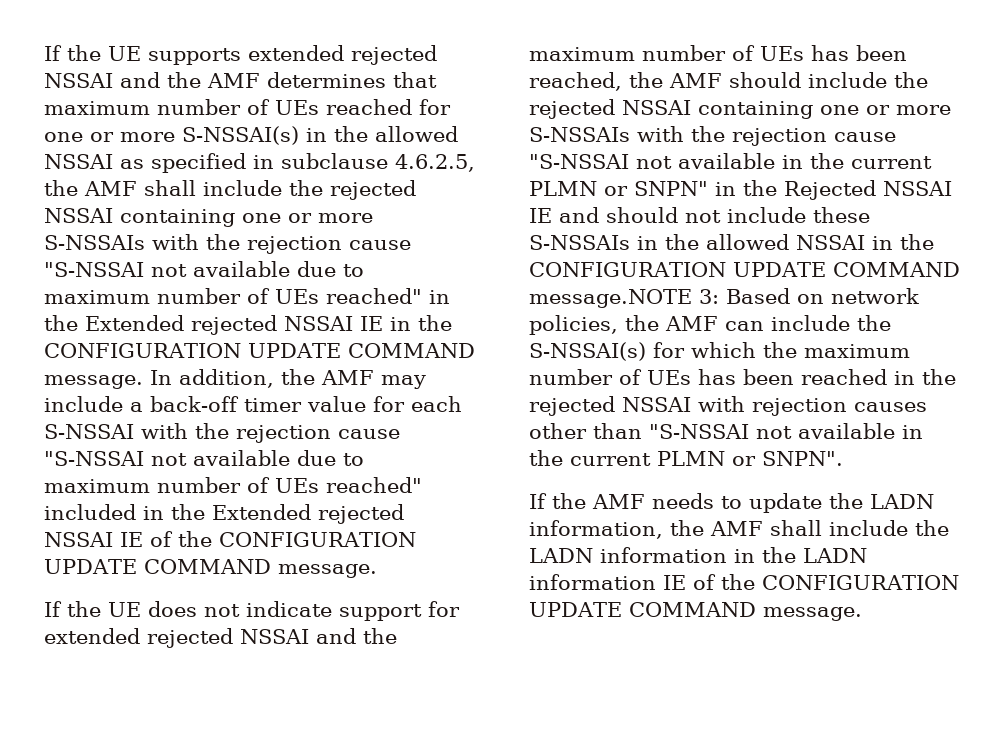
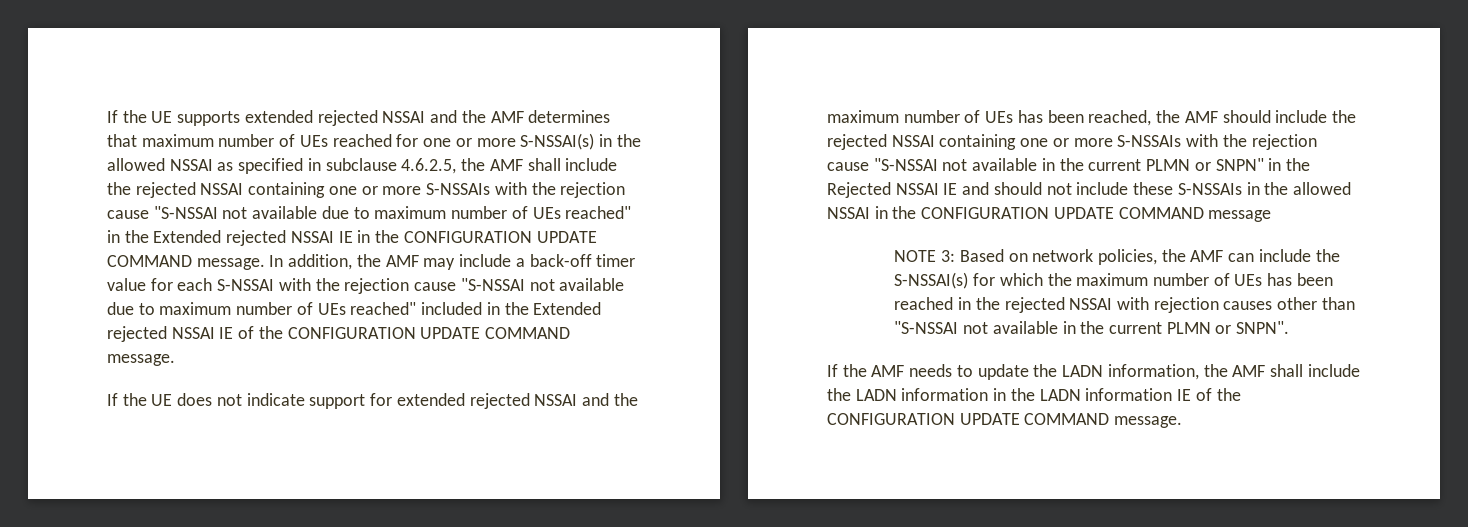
[529,289,692,308] message.NOTE -> [1208,210,1272,222] [894,250,937,262] message // NOTE

